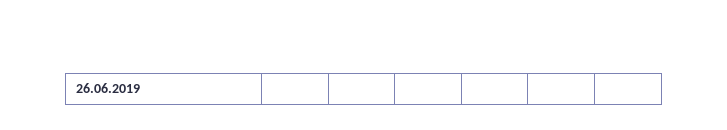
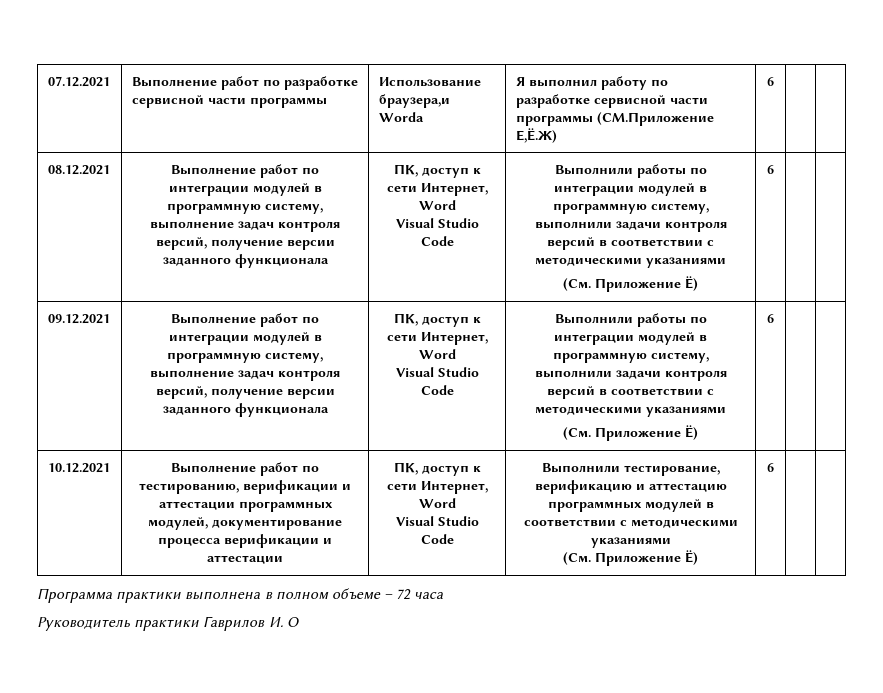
[75,83,140,93] 26.06.2019 | | | | | | -> [47,76,110,87] [131,76,358,90] [131,95,327,108] [378,77,481,87] [378,94,450,108] [378,112,424,122] [515,76,668,90] [515,94,708,108] [515,112,714,126] [515,128,557,143] [767,77,774,86] [47,165,110,175] [171,164,319,178] [168,183,322,196] [167,203,323,214] [150,221,340,232] [155,237,335,250] [162,254,329,268] [393,164,481,178] [386,183,488,196] [418,200,456,210] [395,218,479,228] [420,236,454,246] [554,164,707,178] [554,183,707,196] [552,203,709,214] [534,221,727,232] [547,237,714,250] [535,257,726,268] [563,276,698,292] [767,165,774,174] [47,314,110,324] [171,313,319,327] [168,332,322,345] [167,352,323,363] [150,370,340,381] [155,386,335,399] [162,403,329,417] [393,313,481,327] [386,332,488,345] [418,349,456,359] [395,367,479,377] [420,385,454,395] [554,313,707,327] [554,332,707,345] [552,352,709,363] [534,370,727,381] [547,386,714,399] [535,406,726,417] [563,425,698,441] [767,314,774,323] [47,463,110,473] [171,462,319,476] [139,480,352,494] [158,501,333,512] [148,517,342,530] [158,534,333,548] [207,555,283,564] [393,462,481,476] [386,481,488,494] [418,498,456,508] [395,516,479,526] [420,534,454,544] [541,463,720,476] [534,480,727,494] [547,499,714,512] [523,519,738,528] [590,537,671,548] [563,550,698,566] [767,463,774,472] [37,588,445,603] [37,616,300,631] 07.12.2021 | Выполнение работ по разработке сервисной части программы | Использование браузера,и Worda | Я выполнил работу по разработке сервисной части программы (СМ.Приложение Е,Ё.Ж) | 6 | | // 08.12.2021 | Выполнение работ по интеграции модулей в программную систему, выполнение задач контроля версий, получение версии заданного функционала | ПК, доступ к сети Интернет, Word // Visual Studio Code | Выполнили работы по интеграции модулей в программную систему, выполнили задачи контроля версий в соответствии с методическими указаниями // (См. Приложение Ё) | 6 | | // 09.12.2021 | Выполнение работ по интеграции модулей в программную систему, выполнение задач контроля версий, получение версии заданного функционала | ПК, доступ к сети Интернет, Word // Visual Studio Code | Выполнили работы по интеграции модулей в программную систему, выполнили задачи контроля версий в соответствии с методическими указаниями // (См. Приложение Ё) | 6 | | // 10.12.2021 | Выполнение работ по тестированию, верификации и аттестации программных модулей, документирование процесса верификации и аттестации | ПК, доступ к сети Интернет, Word // Visual Studio Code | Выполнили тестирование, верификацию и аттестацию программных модулей в соответствии с методическими указаниями // (См. Приложение Ё) | 6 | | // Программа практики выполнена в полном объеме – 72 часа // Руководитель практики Гаврилов И. О

